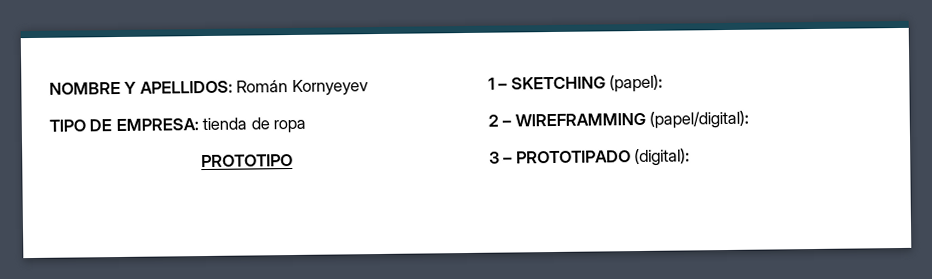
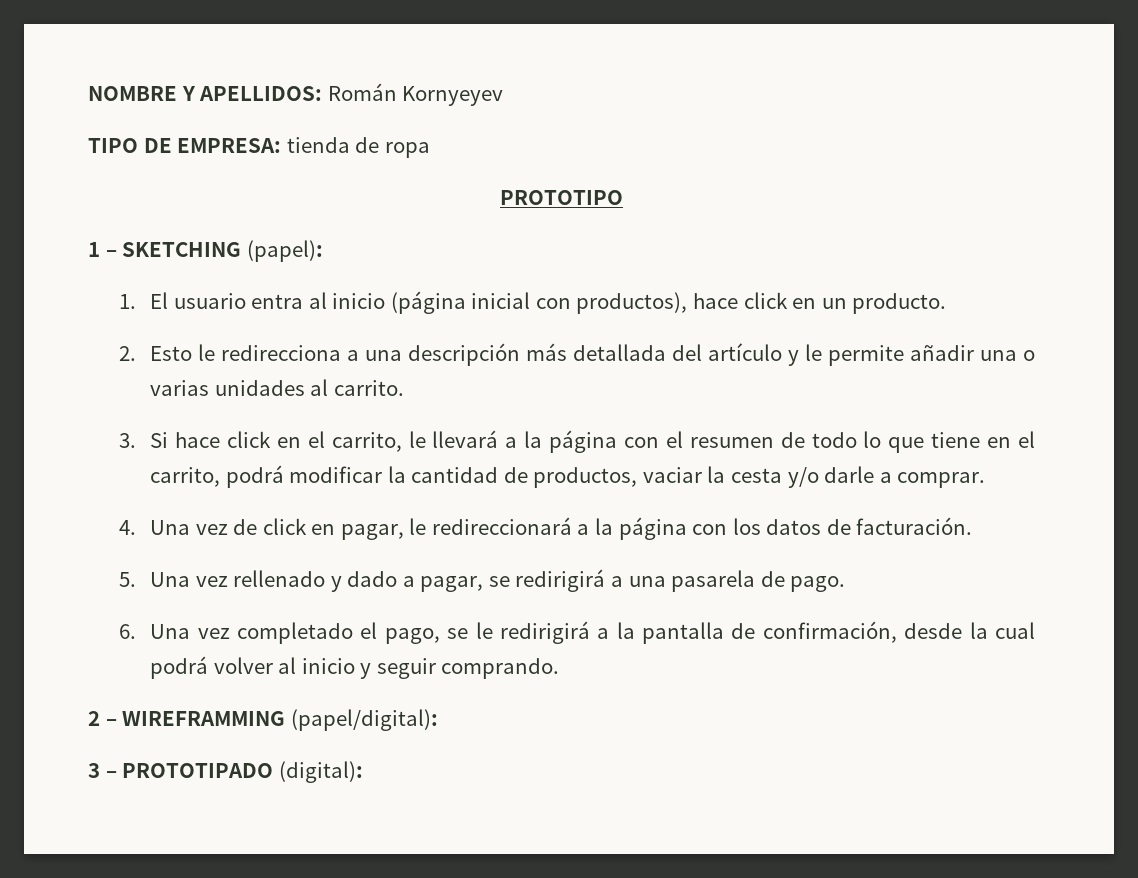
(664, 83) none -> [119,291,947,314] [119,343,1035,366] [150,379,404,396] [119,430,1036,453] [150,465,986,488] [119,517,973,540] [119,569,846,592] [119,621,1035,644] [150,656,560,679] // 1. El usuario entra al inicio (página inicial con productos), hace click en un producto. // 2. Esto le redirecciona a una descripción más detallada del artículo y le permite añadir una o varias unidades al carrito. // 3. Si hace click en el carrito, le llevará a la página con el resumen de todo lo que tiene en el carrito, podrá modificar la cantidad de productos, vaciar la cesta y/o darle a comprar. // 4. Una vez de click en pagar, le redireccionará a la página con los datos de facturación. // 5. Una vez rellenado y dado a pagar, se redirigirá a una pasarela de pago. // 6. Una vez completado el pago, se le redirigirá a la pantalla de confirmación, desde la cual podrá volver al inicio y seguir comprando.

